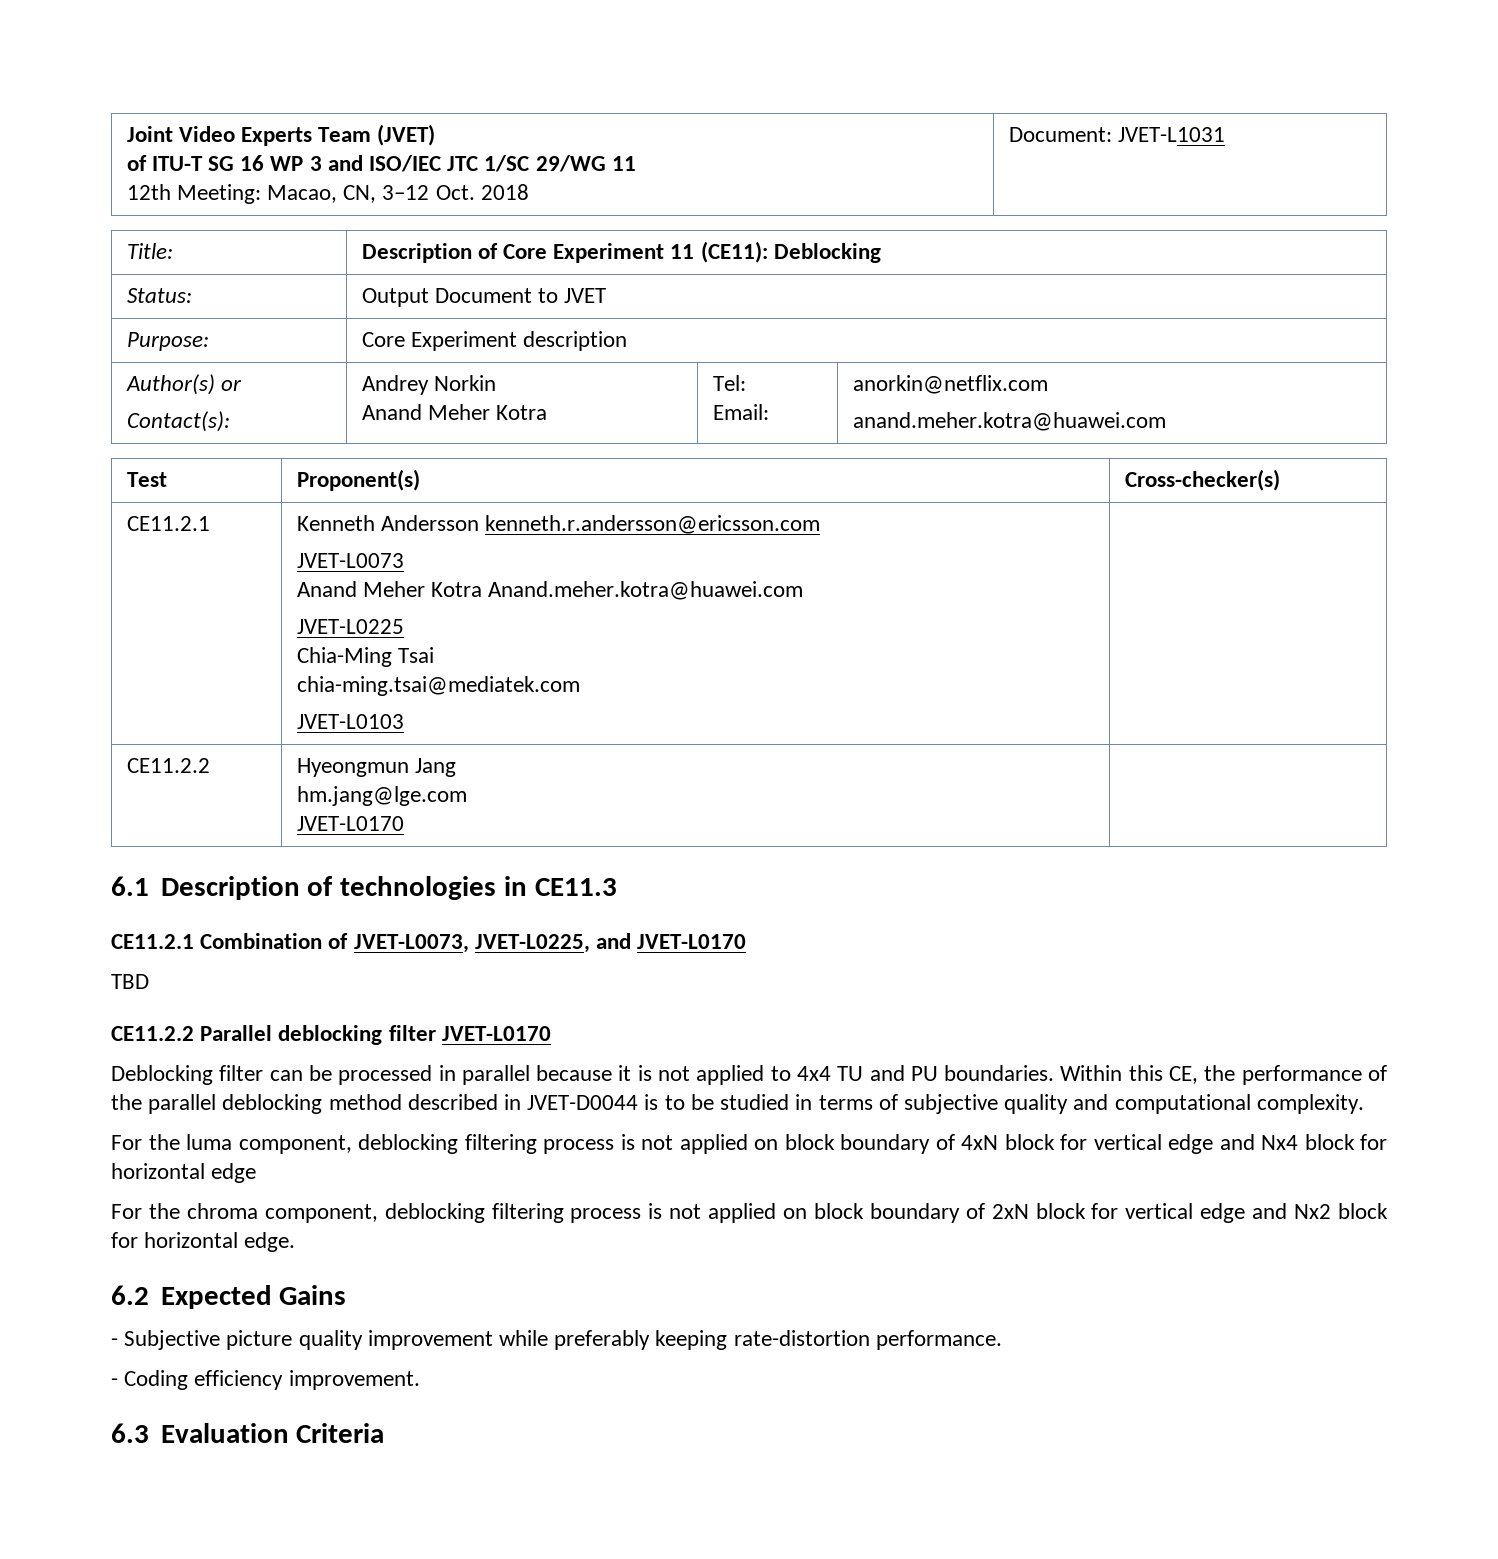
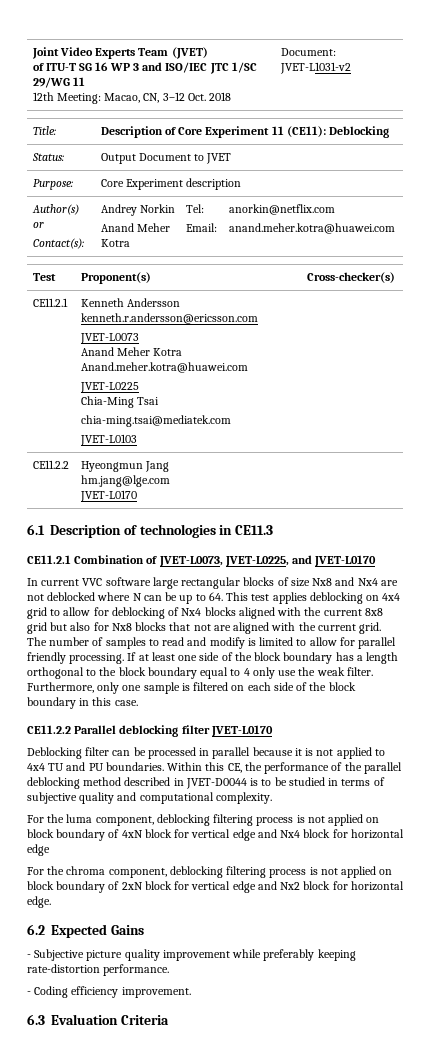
[1117,127,1225,142] JVET-L1031 -> [279,62,351,74] JVET-L1031-v2
[111,974,149,989] TBD -> [27,577,398,589] [27,592,401,604] [27,607,383,619] [27,622,382,634] [27,637,397,649] [27,652,399,664] [27,667,373,679] [27,682,356,694] [27,697,138,709] In current VVC software large rectangular blocks of size Nx8 and Nx4 are not deblocked where N can be up to 64. This test applies deblocking on 4x4 grid to allow for deblocking of Nx4 blocks aligned with the current 8x8 grid but also for Nx8 blocks that not are aligned with the current grid. The number of samples to read and modify is limited to allow for parallel friendly processing. If at least one side of the block boundary has a length orthogonal to the block boundary equal to 4 only use the weak filter. Furthermore, only one sample is filtered on each side of the block boundary in this case.

